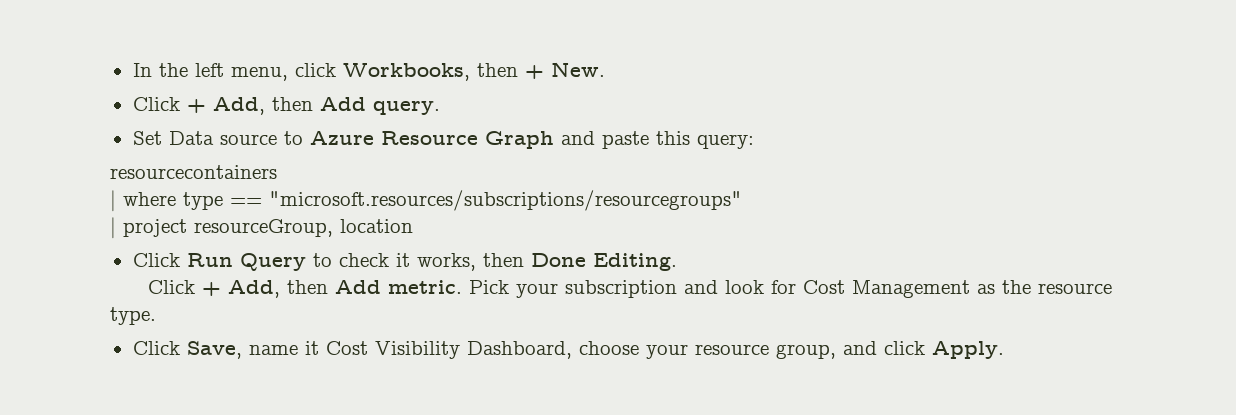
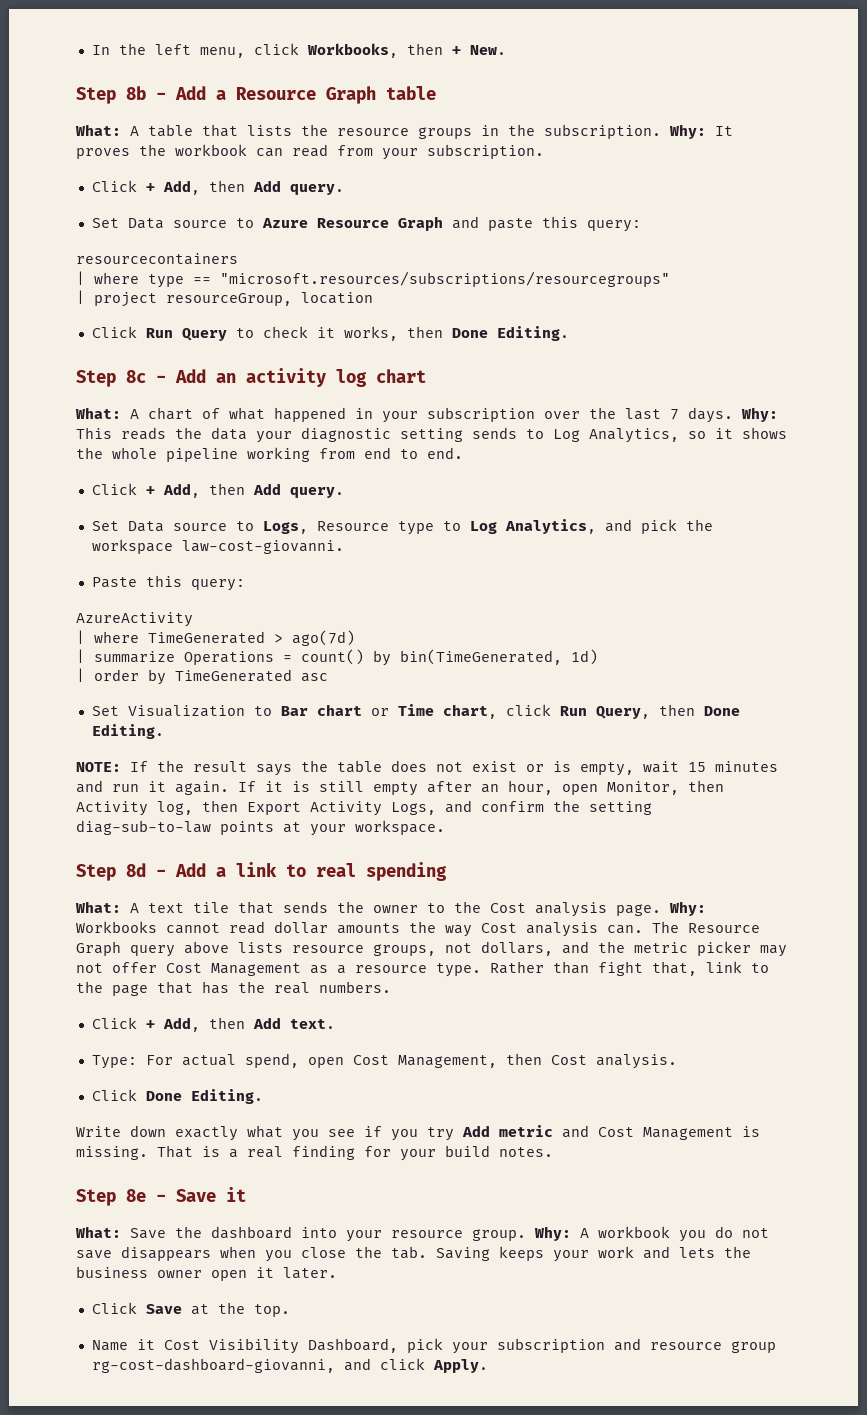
(605, 69) none -> [76,86,436,104] [75,124,733,139] [76,144,544,160] // Step 8b - Add a Resource Graph table // What: A table that lists the resource groups in the subscription. Why: It proves the workbook can read from your subscription.
[148,280,797,298] // Click + Add, then Add metric. Pick your subscription and look for -> [76,368,426,387] [75,407,778,423] [76,427,787,443] [76,447,463,462] [91,483,344,498] [91,519,713,535] [91,539,344,554] [91,575,245,591] [76,612,193,627] [76,630,355,646] [76,649,598,666] [76,668,328,685] [91,704,740,719] [91,724,164,739] [76,760,778,776] [76,780,724,796] [76,800,652,816] [76,820,445,836] [76,862,447,881] [75,901,706,917] [76,921,760,937] [76,941,787,957] [76,962,157,973] // Step 8c - Add an activity log chart // What: A chart of what happened in your subscription over the last 7 days. Why: This reads the data your diagnostic setting sends to Log Analytics, so it shows the whole pipeline working from end to end. // Click + Add, then Add query. // Set Data source to Logs, Resource type to Log Analytics, and pick the workspace law-cost-giovanni. // Paste this query: // AzureActivity // | where TimeGenerated > ago(7d) // | summarize Operations = count() by bin(TimeGenerated, 1d) // | order by TimeGenerated asc // Set Visualization to Bar chart or Time chart, click Run Query, then Done Editing. // NOTE: If the result says the table does not exist or is empty, wait 15 minutes and run it again. If it is still empty after an hour, open Monitor, then Activity log, then Export Activity Logs, and confirm the setting diag-sub-to-law points at your workspace. // Step 8d - Add a link to real spending // What: A text tile that sends the owner to the Cost analysis page. Why: Workbooks cannot read dollar amounts the way Cost analysis can. The Resource Graph query above lists resource groups, not dollars, and the metric picker may not offer
[1002,280,1032,294] the -> [337,965,346,974] a
[132,341,836,359] // Click Save, name it Cost Visibility Dashboard, choose your resource group, -> [490,961,769,976] [76,981,391,996] [91,1017,335,1032] [91,1053,677,1069] [91,1089,263,1104] [76,1125,760,1141] [76,1145,553,1161] [76,1187,246,1206] [75,1226,769,1242] [76,1246,751,1262] [76,1266,337,1281] [91,1302,290,1317] [91,1338,776,1354] [91,1358,335,1373] Rather than fight that, link to the page that has the real numbers. // Click + Add, then Add text. // Type: For actual spend, open Cost Management, then Cost analysis. // Click Done Editing. // Write down exactly what you see if you try Add metric and Cost Management is missing. That is a real finding for your build notes. // Step 8e - Save it // What: Save the dashboard into your resource group. Why: A workbook you do not save disappears when you close the tab. Saving keeps your work and lets the business owner open it later. // Click Save at the top. // Name it Cost Visibility Dashboard, pick your subscription and resource group rg-cost-dashboard-giovanni,

